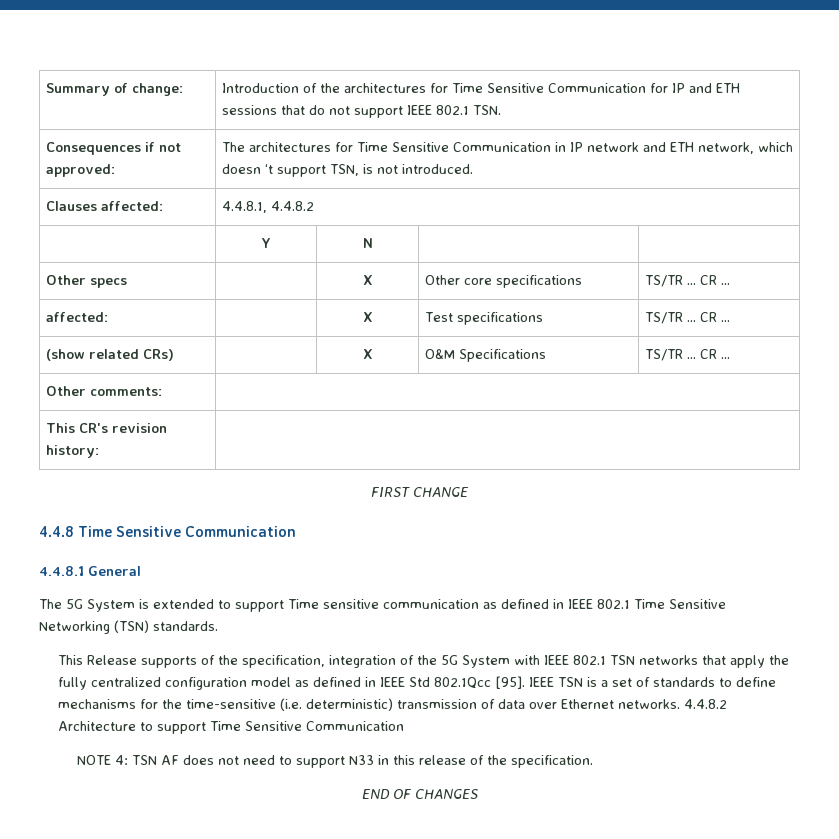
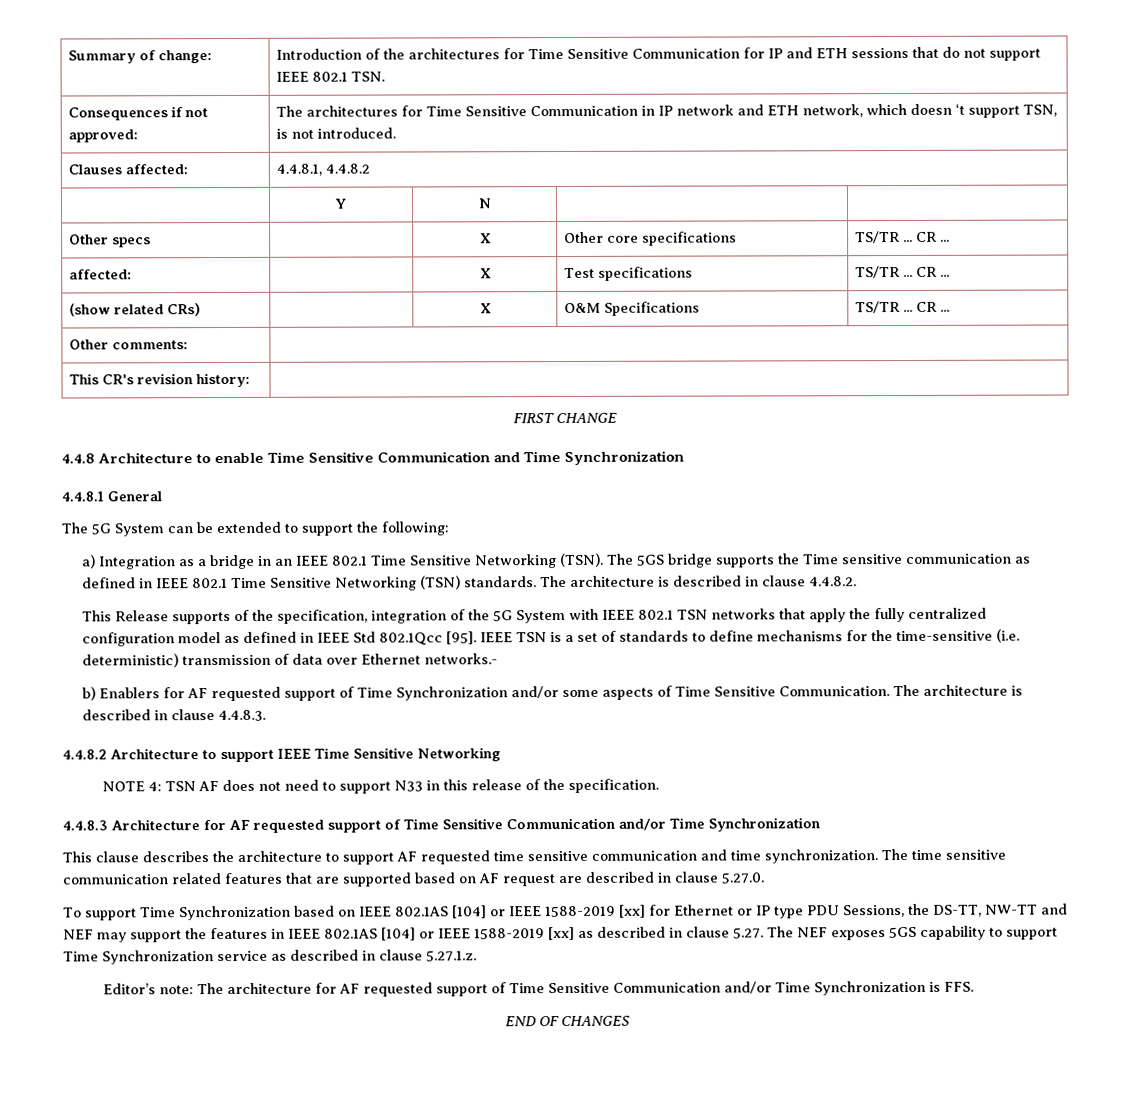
[78,526,297,537] Time Sensitive Communication -> [98,450,685,466] Architecture to enable Time Sensitive Communication and Time Synchronization
[139,599,149,609] is -> [167,522,213,534] can be
(284, 606) none -> [356,521,449,536] [81,552,800,570] the following: // a) Integration as a bridge in an IEEE 802.1 Time Sensitive Networking (TSN). The 5GS bridge supports the
(218, 626) none -> [539,575,857,588] The architecture is described in clause 4.4.8.2.
[618,699,681,709] networks. -> [423,653,498,665] [81,684,1023,702] [81,709,266,722] networks.- // b) Enablers for AF requested support of Time Synchronization and/or some aspects of Time Sensitive Communication. The architecture is described in clause 4.4.8.3. //
[210,721,405,731] Time Sensitive Communication -> [277,747,501,762] IEEE Time Sensitive Networking
(594, 761) none -> [62,817,820,833] [62,848,1006,865] [62,871,765,887] [63,903,1068,921] [63,925,1058,943] [63,949,477,965] [102,980,974,997] // 4.4.8.3 Architecture for AF requested support of Time Sensitive Communication and/or Time Synchronization // This clause describes the architecture to support AF requested time sensitive communication and time synchronization. The time sensitive communication related features that are supported based on AF request are described in clause 5.27.0. // To support Time Synchronization based on IEEE 802.1AS [104] or IEEE 1588-2019 [xx] for Ethernet or IP type PDU Sessions, the DS-TT, NW-TT and NEF may support the features in IEEE 802.1AS [104] or IEEE 1588-2019 [xx] as described in clause 5.27. The NEF exposes 5GS capability to support Time Synchronization service as described in clause 5.27.1.z. // Editor’s note: The architecture for AF requested support of Time Sensitive Communication and/or Time Synchronization is FFS.

